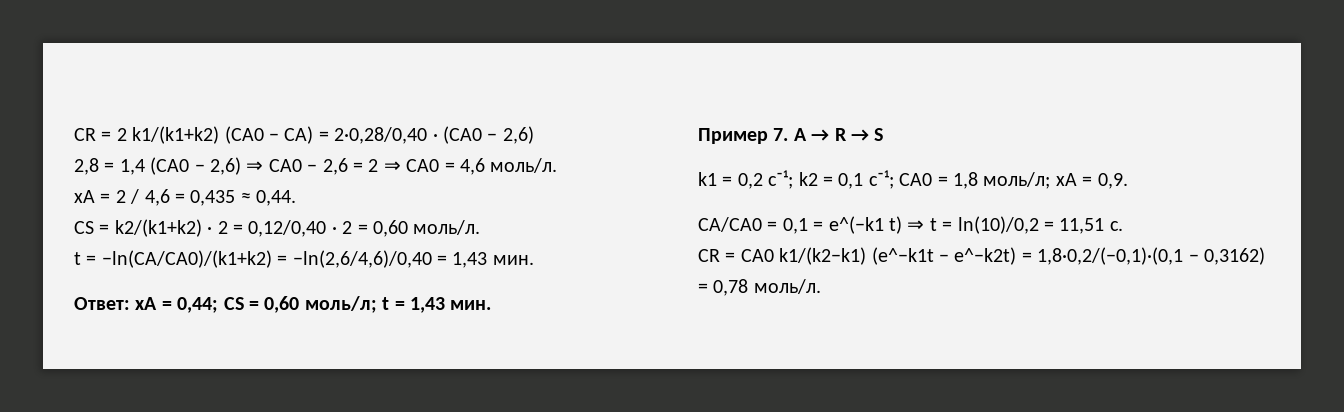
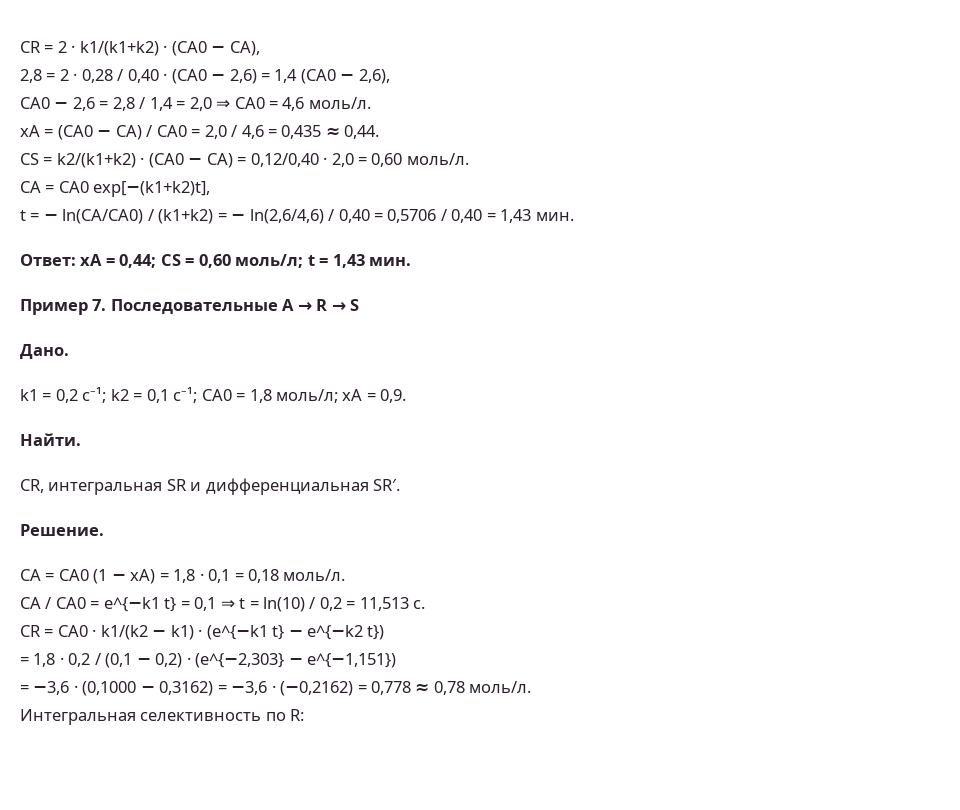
[132,126,428,144] k1/(k1+k2) (CA0 − CA) = 2·0,28/0,40 -> [71,41,260,56] [20,69,159,83] · k1/(k1+k2) · (CA0 − CA), // 2,8 = 2 · 0,28 / 0,40
[74,158,99,175] // 2,8 -> (257, 76) none
[210,157,264,175] 2,6) ⇒ -> [358,69,390,84] 2,6), //
[368,159,379,172] 2 -> [112,97,212,111] 2,8 / 1,4 = 2,0
[115,190,126,203] 2 -> [57,125,227,140] (CA0 − CA) / CA0 = 2,0
[217,221,228,234] 2 -> [148,153,233,168] (CA0 − CA)
[342,221,353,234] 2 -> [331,153,354,167] 2,0
[74,250,432,268] t = −ln(CA/CA0)/(k1+k2) = −ln(2,6/4,6)/0,40 -> [20,181,211,197] [20,209,483,224] CA = CA0 exp[−(k1+k2)t], // t = − ln(CA/CA0) / (k1+k2) = − ln(2,6/4,6) / 0,40 = 0,5706 / 0,40
(789, 134) none -> [110,299,278,315] Последовательные
(884, 134) none -> [20,344,69,360] // Дано.
[698,216,1123,234] [698,247,1265,265] [698,279,821,296] CA/CA0 = 0,1 = e^(−k1 t) ⇒ t = ln(10)/0,2 = 11,51 с. // CR = CA0 k1/(k2−k1) (e^−k1t − e^−k2t) = 1,8·0,2/(−0,1)·(0,1 − 0,3162) = 0,78 моль/л. -> [20,433,81,446] [20,478,401,495] [20,524,104,536] [20,569,346,584] [20,597,426,612] [20,625,385,640] [20,653,397,668] [20,681,532,696] [20,709,305,725] Найти. // CR, интегральная SR и дифференциальная SR′. // Решение. // CA = CA0 (1 − xA) = 1,8 · 0,1 = 0,18 моль/л. // CA / CA0 = e^{−k1 t} = 0,1 ⇒ t = ln(10) / 0,2 = 11,513 с. // CR = CA0 · k1/(k2 − k1) · (e^{−k1 t} − e^{−k2 t}) // = 1,8 · 0,2 / (0,1 − 0,2) · (e^{−2,303} − e^{−1,151}) // = −3,6 · (0,1000 − 0,3162) = −3,6 · (−0,2162) = 0,778 ≈ 0,78 моль/л. // Интегральная селективность по R:

